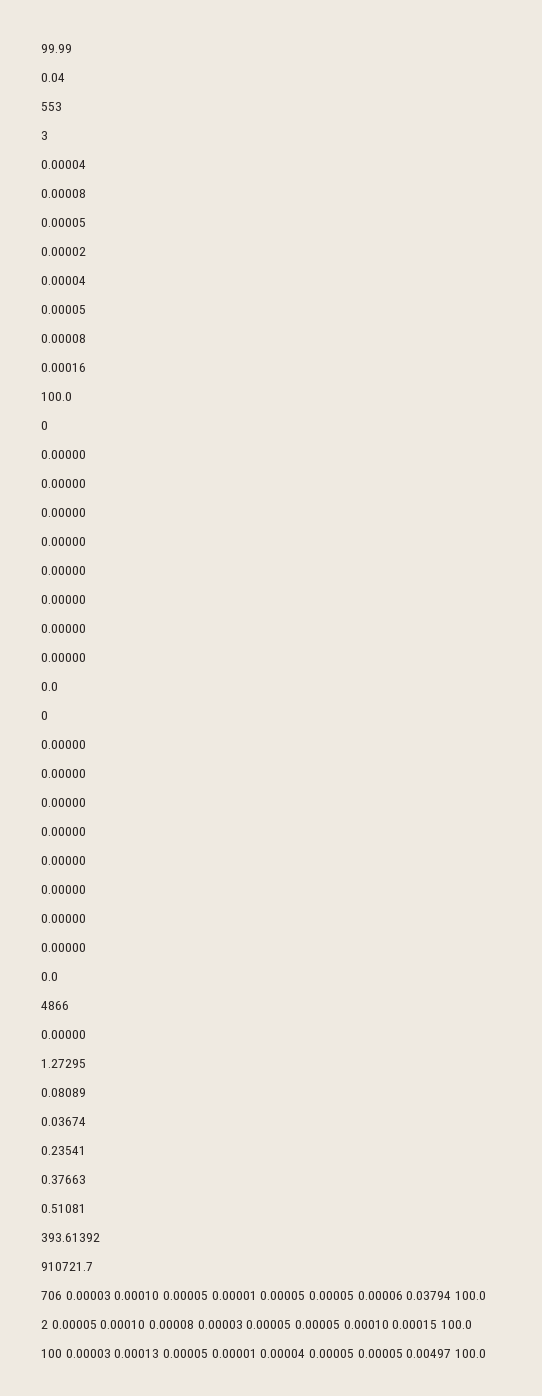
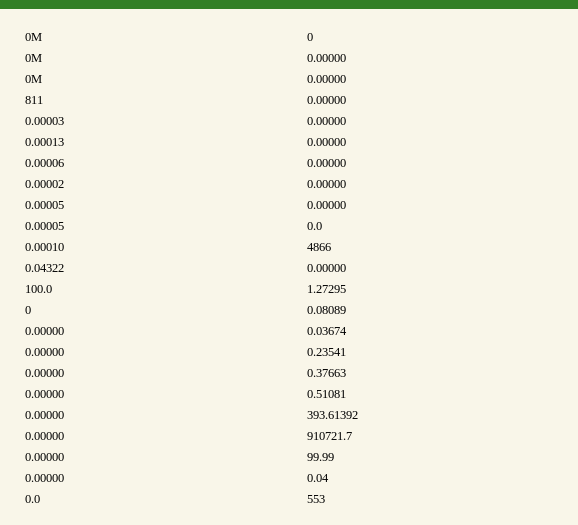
[41,44,72,53] [41,73,65,82] [41,102,62,111] [41,131,48,140] [41,160,86,169] [41,189,86,198] [41,218,86,227] [41,247,86,256] [41,276,86,285] [41,305,86,314] [41,334,86,343] [41,363,86,372] 99.99 // 0.04 // 553 // 3 // 0.00004 // 0.00008 // 0.00005 // 0.00002 // 0.00004 // 0.00005 // 0.00008 // 0.00016 -> [25,33,42,41] [25,54,42,62] [25,75,42,83] [25,96,43,104] [25,117,64,125] [25,138,64,146] [25,159,64,167] [25,180,64,188] [25,201,64,209] [25,222,64,230] [25,243,64,251] [25,264,64,272] 0M // 0M // 0M // 811 // 0.00003 // 0.00013 // 0.00006 // 0.00002 // 0.00005 // 0.00005 // 0.00010 // 0.04322
[41,1291,486,1300] [41,1320,472,1329] [41,1349,486,1358] 706 0.00003 0.00010 0.00005 0.00001 0.00005 0.00005 0.00006 0.03794 100.0 // 2 0.00005 0.00010 0.00008 0.00003 0.00005 0.00005 0.00010 0.00015 100.0 // 100 0.00003 0.00013 0.00005 0.00001 0.00004 0.00005 0.00005 0.00497 100.0 -> [307,453,334,461] [307,474,329,482] [307,495,325,503] 99.99 // 0.04 // 553

